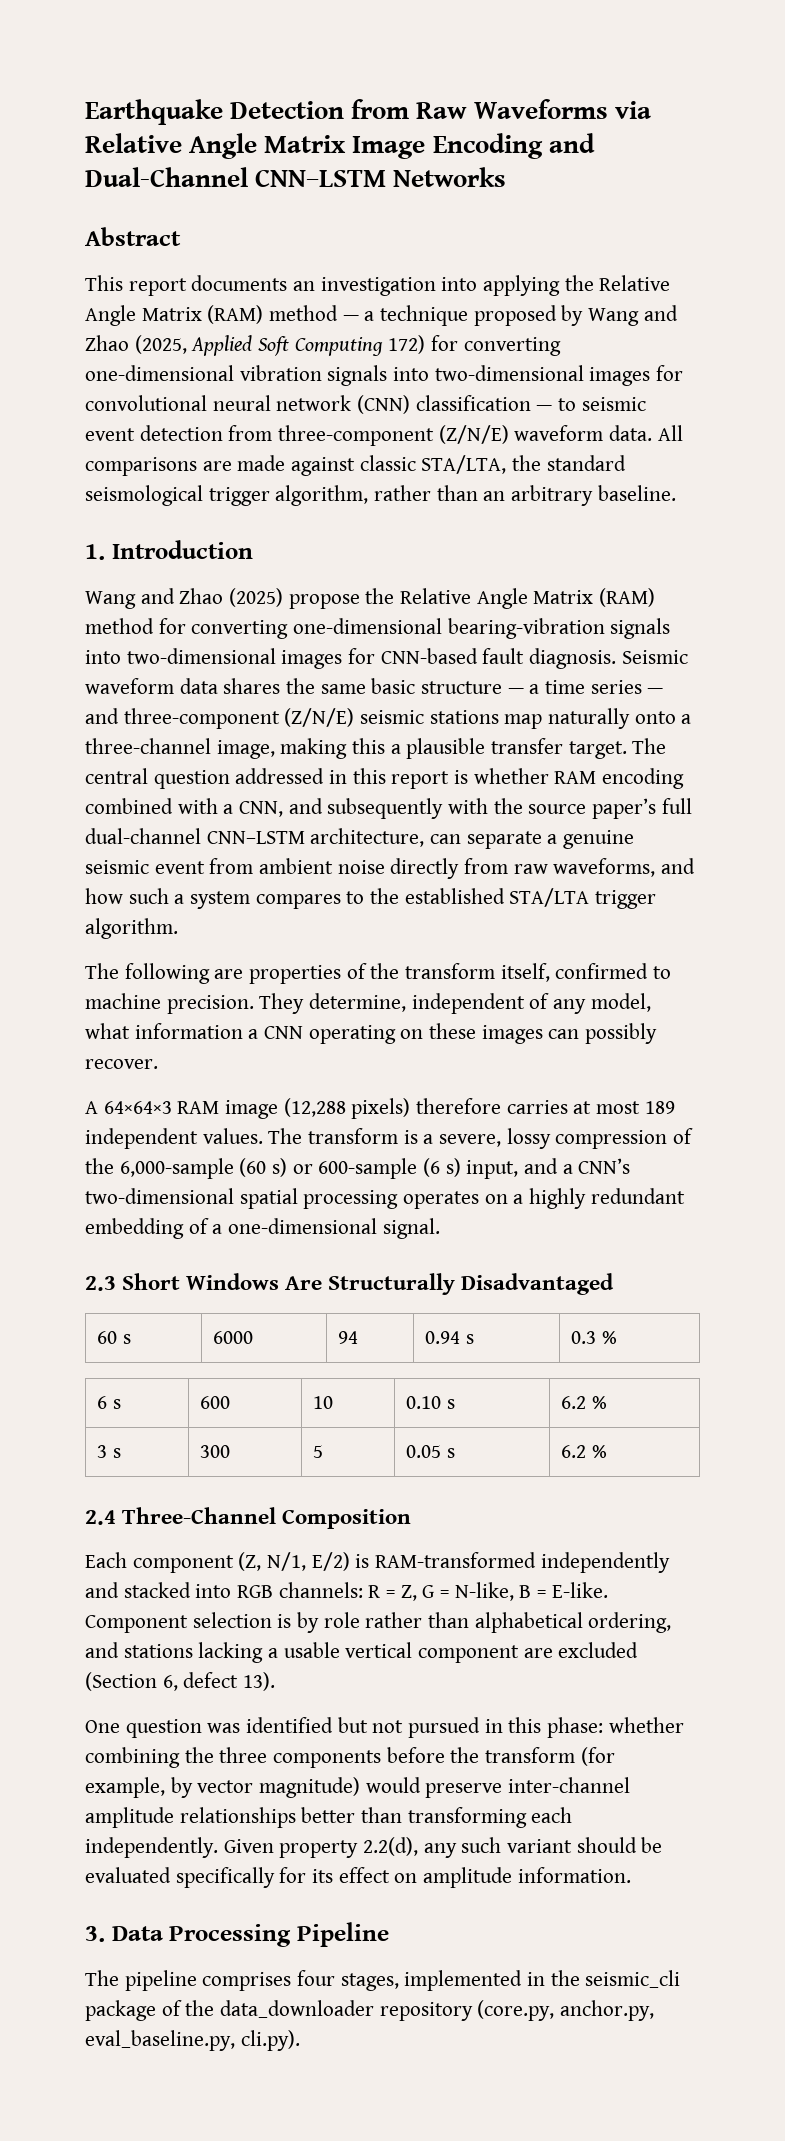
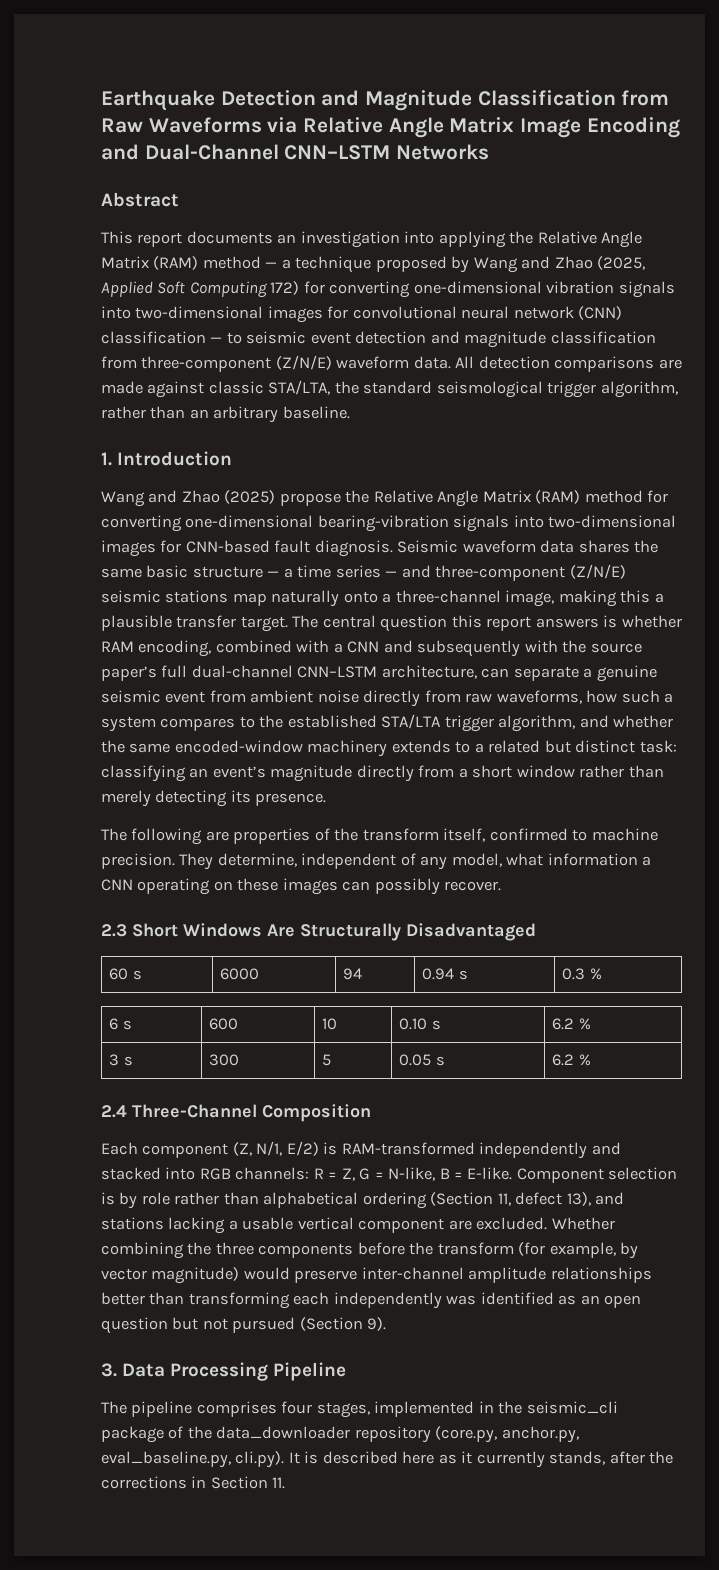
(345, 110) none -> [321,90,616,111] and Magnitude Classification
(223, 433) none -> [430,331,656,348] and magnitude classification
(683, 433) none -> [478,356,550,369] detection
[235,768,348,784] addressed in -> (448, 623) none
(450, 780) none -> [535,618,599,628] answers
[602,768,685,789] encoding -> [138,640,212,657] encoding,
[239,801,284,817] CNN, -> [347,641,380,653] CNN
[661,858,696,874] and -> (582, 697) none
[85,918,178,939] algorithm. -> [498,715,674,732] [101,740,677,757] [101,765,664,782] [101,790,327,807] algorithm, and whether the same encoded-window machinery extends to a related but distinct task: classifying an event’s magnitude directly from a short window rather than merely detecting its presence.
[85,1098,675,1119] [85,1128,694,1149] [85,1158,631,1179] [85,1188,685,1209] [85,1218,440,1239] // A 64×64×3 RAM image (12,288 pixels) therefore carries at most 189 independent values. The transform is a severe, lossy compression of the 6,000-sample (60 s) or 600-sample (6 s) input, and a CNN’s two-dimensional spatial processing operates on a highly redundant embedding of a one-dimensional signal. -> (502, 886) none
[588,1612,672,1633] ordering, -> [362,1192,591,1209] ordering (Section 11, defect 13),
[558,1642,639,1658] [85,1672,276,1691] [85,1717,684,1738] excluded (Section 6, defect 13). // One question was identified but not pursued in this phase: whether -> [476,1217,615,1230] excluded. Whether
[85,1837,663,1858] [85,1867,631,1888] independently. Given property 2.2(d), any such variant should be evaluated specifically for its effect on amplitude information. -> [333,1292,642,1309] [101,1317,387,1334] independently was identified as an open question but not pursued (Section 9).
(300, 2040) none -> [288,1451,674,1468] [101,1476,286,1489] It is described here as it currently stands, after the corrections in Section 11.

